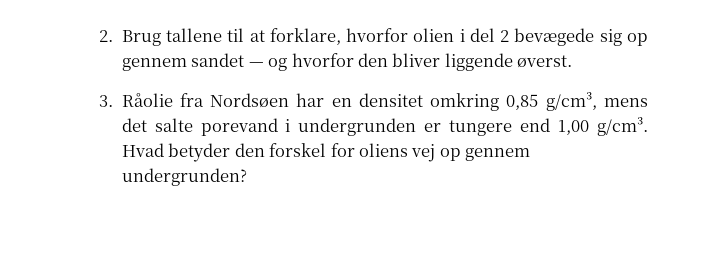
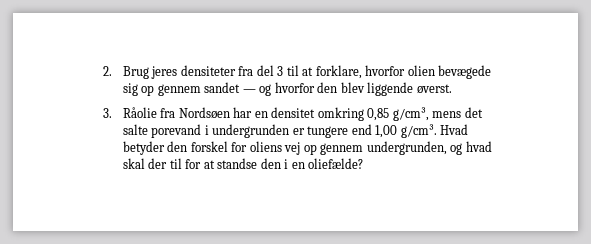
[165,28,222,42] tallene -> [151,65,284,79] jeres densiteter fra del 3
[459,28,510,42] i del 2 -> (435, 70) none
[392,53,441,67] bliver -> [340,82,365,93] blev
[121,168,247,186] undergrunden? -> [366,141,492,155] [122,158,364,169] undergrunden, og hvad skal der til for at standse den i en oliefælde?

